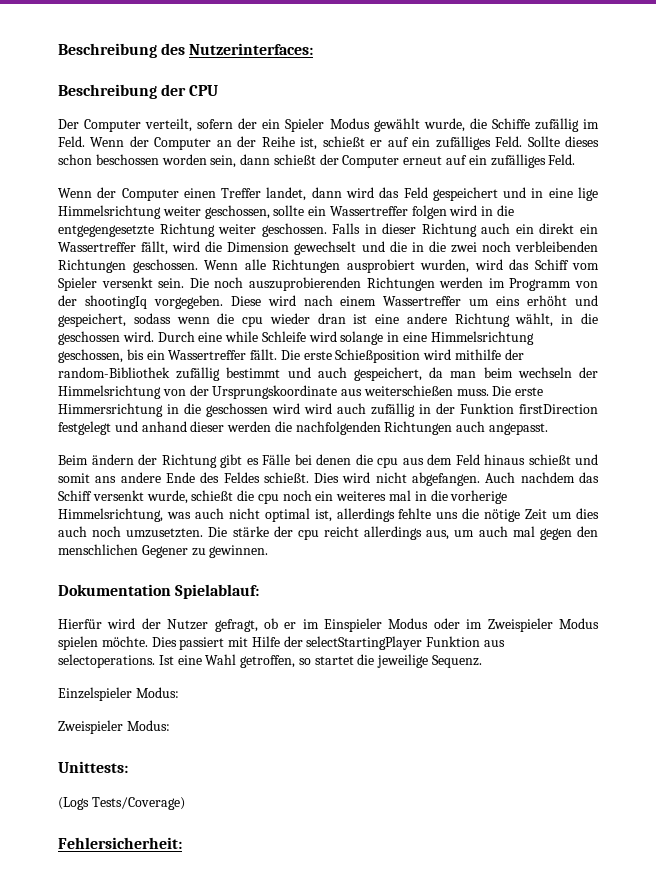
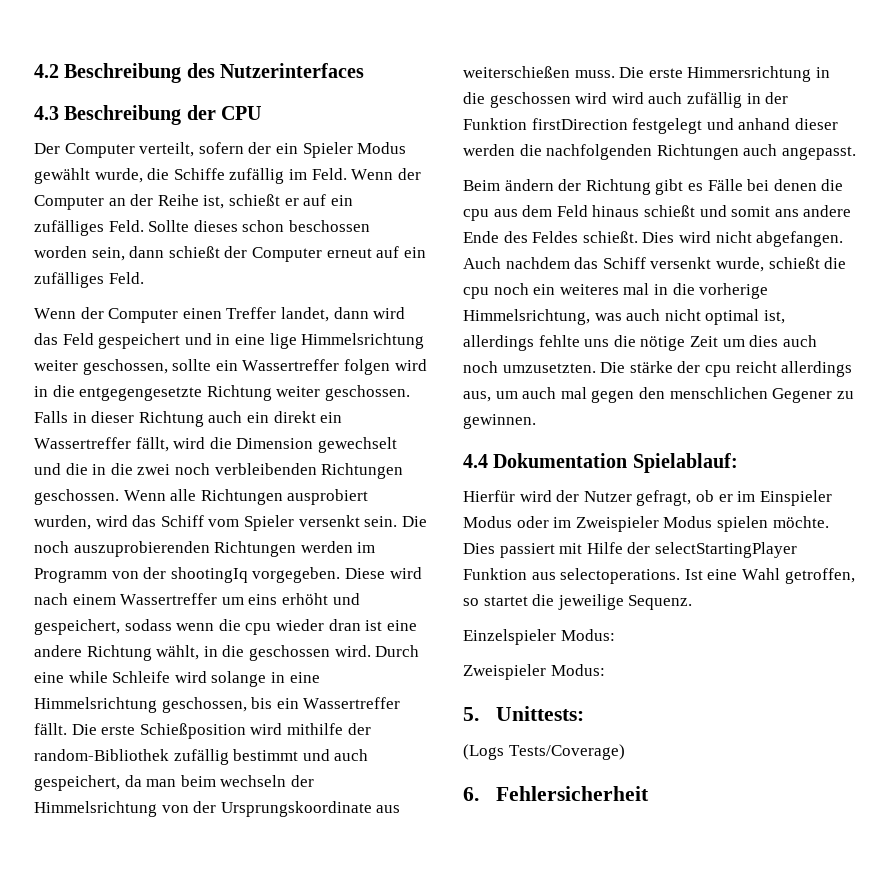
(58, 50) none -> [34,64,59,78] 4.2
[189,43,314,55] Nutzerinterfaces: // -> [220,63,365,78] [34,106,59,120] Nutzerinterfaces // 4.3
(269, 551) none -> [463,454,488,468] 4.4
(170, 725) none -> [463,707,479,721] 5.
[58,837,182,849] Fehlersicherheit: -> [463,786,649,801] 6. Fehlersicherheit

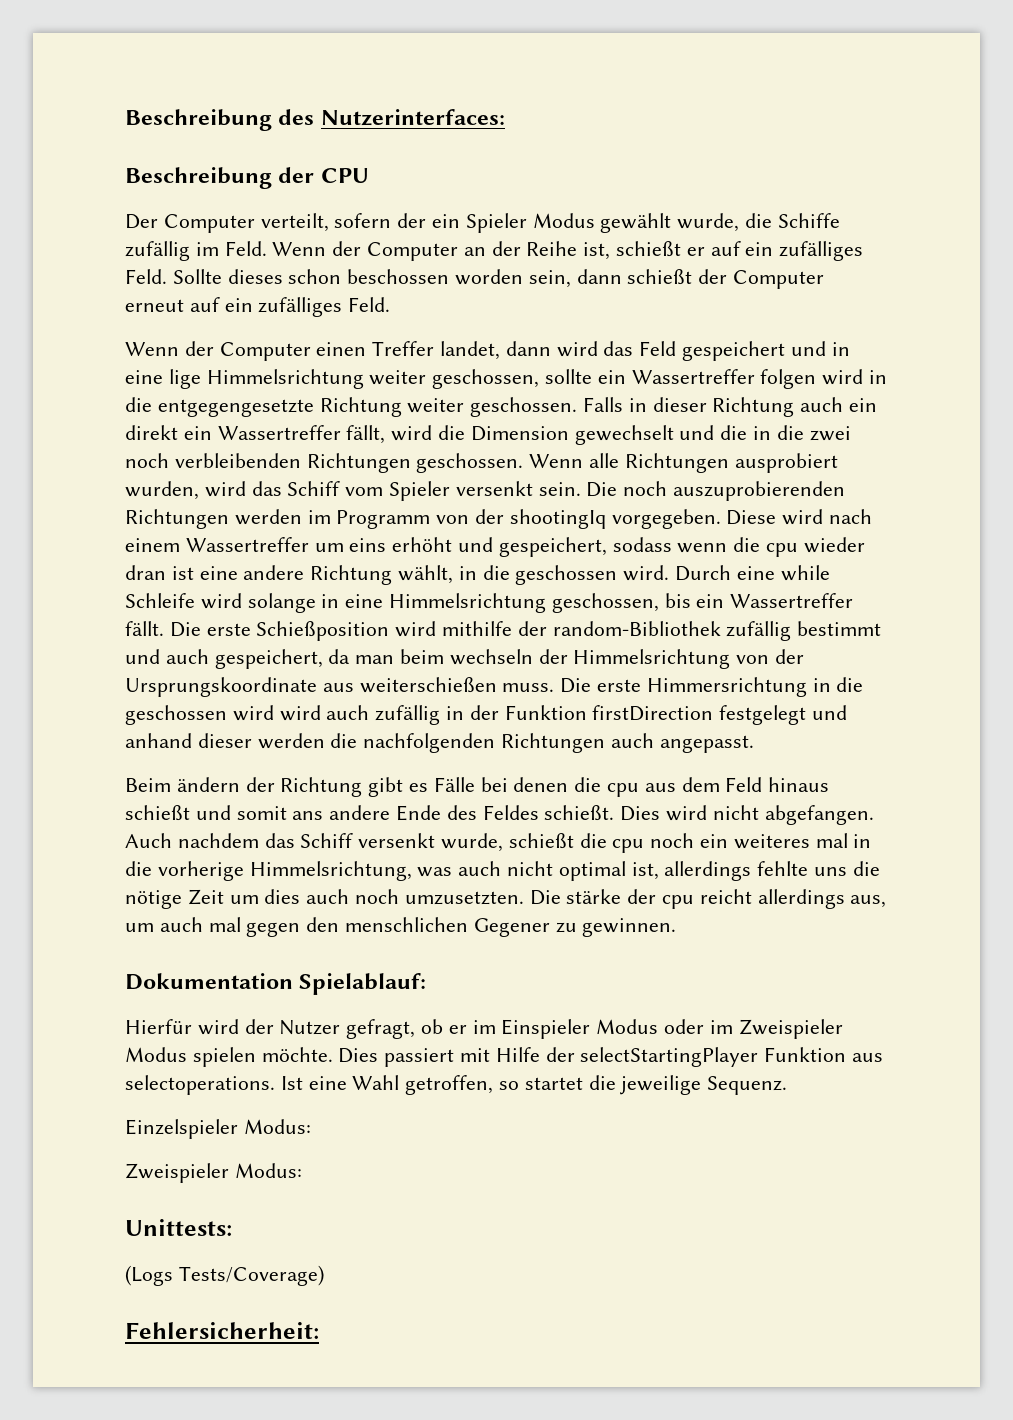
[34,64,59,78] 4.2 -> (125, 120) none
[220,63,365,78] [34,106,59,120] Nutzerinterfaces // 4.3 -> [320,109,505,126] Nutzerinterfaces: //
[463,454,488,468] 4.4 -> (677, 927) none
[463,707,479,721] 5. -> (302, 1170) none
[463,786,649,801] 6. Fehlersicherheit -> [125,1322,319,1339] Fehlersicherheit:

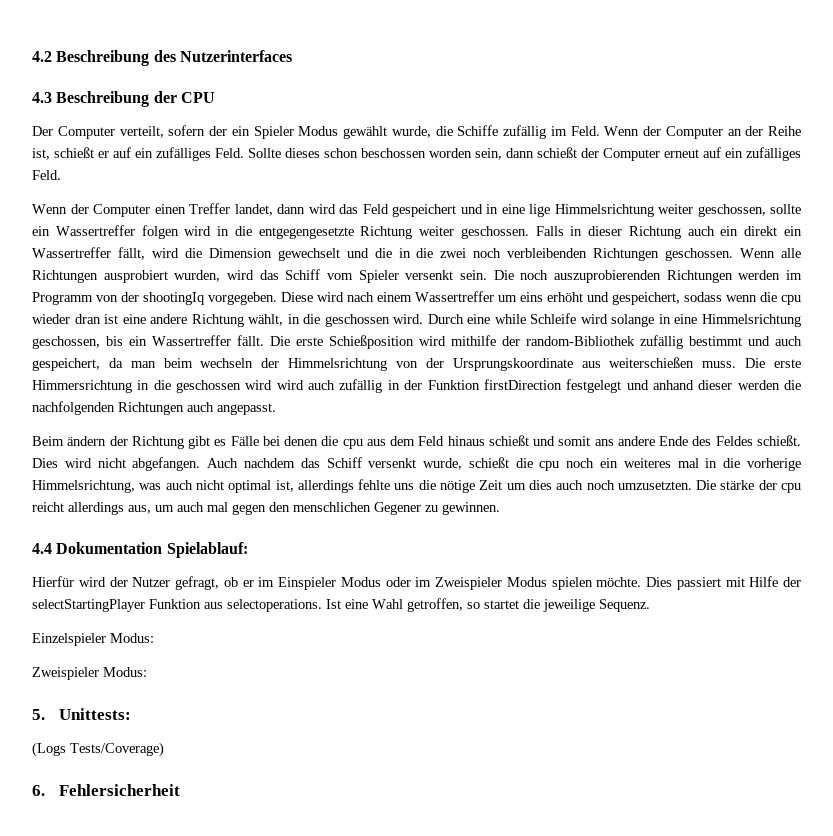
(125, 120) none -> [32,51,52,62] 4.2
[320,109,505,126] Nutzerinterfaces: // -> [179,50,292,62] [32,92,52,103] Nutzerinterfaces // 4.3
(677, 927) none -> [32,543,52,554] 4.4
(302, 1170) none -> [32,709,45,720] 5.
[125,1322,319,1339] Fehlersicherheit: -> [32,784,180,796] 6. Fehlersicherheit

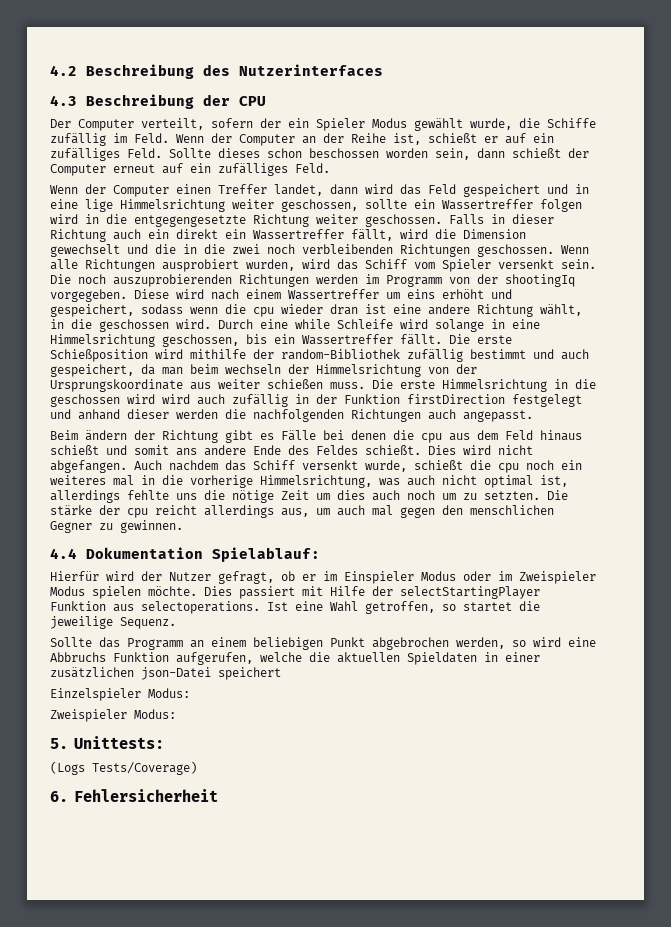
[609,357,695,368] weiterschießen -> [218,379,323,389] weiter schießen
[32,380,132,393] Himmersrichtung -> [442,379,547,392] Himmelsrichtung
[617,481,692,490] umzusetzten. -> [442,491,540,500] um zu setzten.
[374,502,421,515] Gegener -> [50,521,92,533] Gegner
(650, 605) none -> [50,637,596,650] [50,652,540,665] [50,667,281,680] // Sollte das Programm an einem beliebigen Punkt abgebrochen werden, so wird eine Abbruchs Funktion aufgerufen, welche die aktuellen Spieldaten in einer zusätzlichen json-Datei speichert

